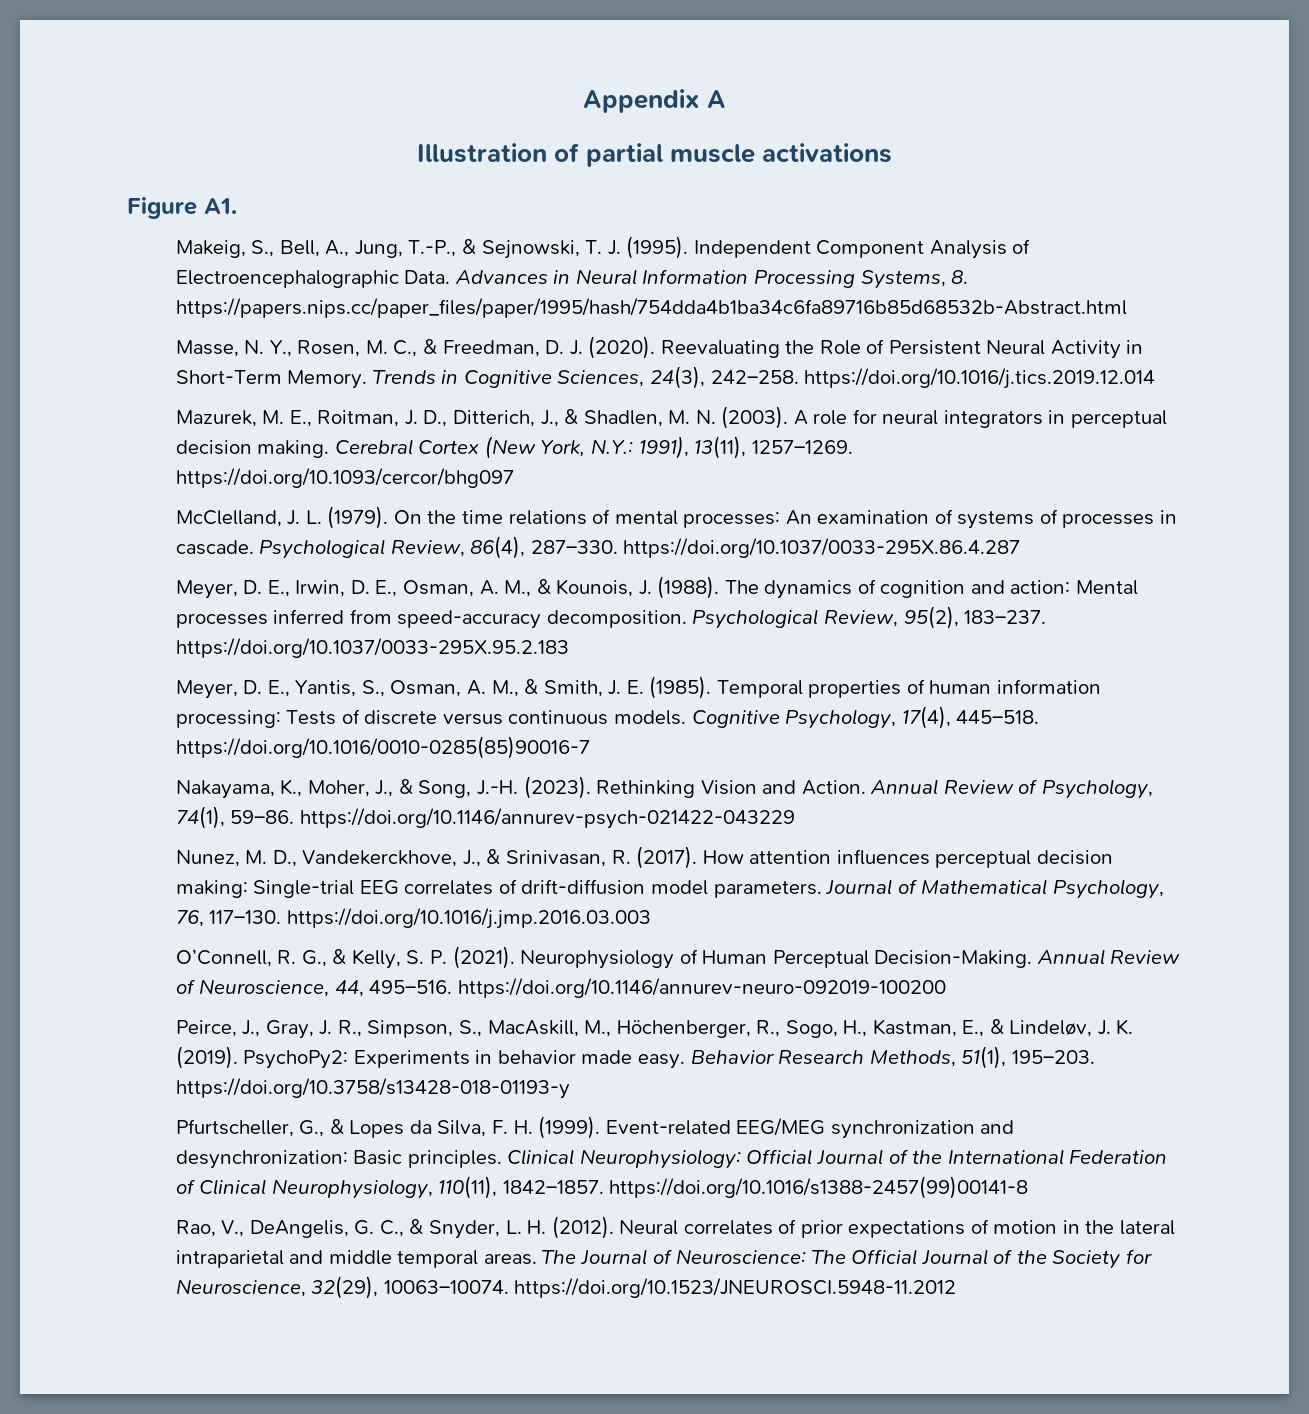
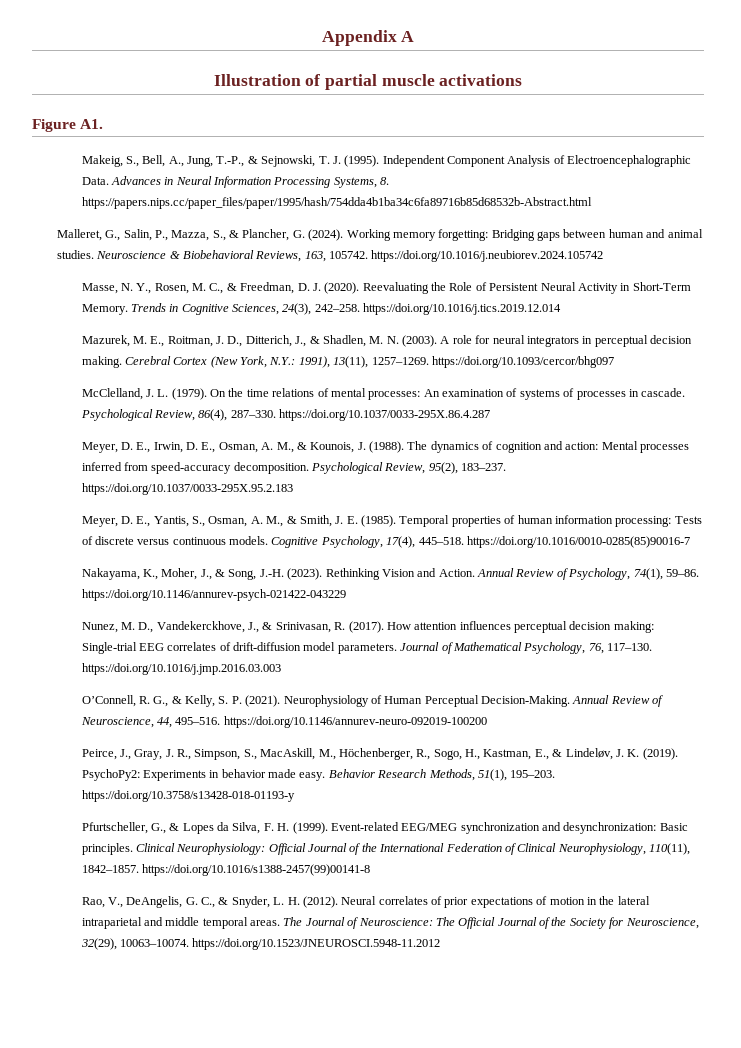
(1127, 308) none -> [56,229,703,241] [56,250,604,262] // Malleret, G., Salin, P., Mazza, S., & Plancher, G. (2024). Working memory forgetting: Bridging gaps between human and animal studies. Neuroscience & Biobehavioral Reviews, 163, 105742. https://doi.org/10.1016/j.neubiorev.2024.105742

